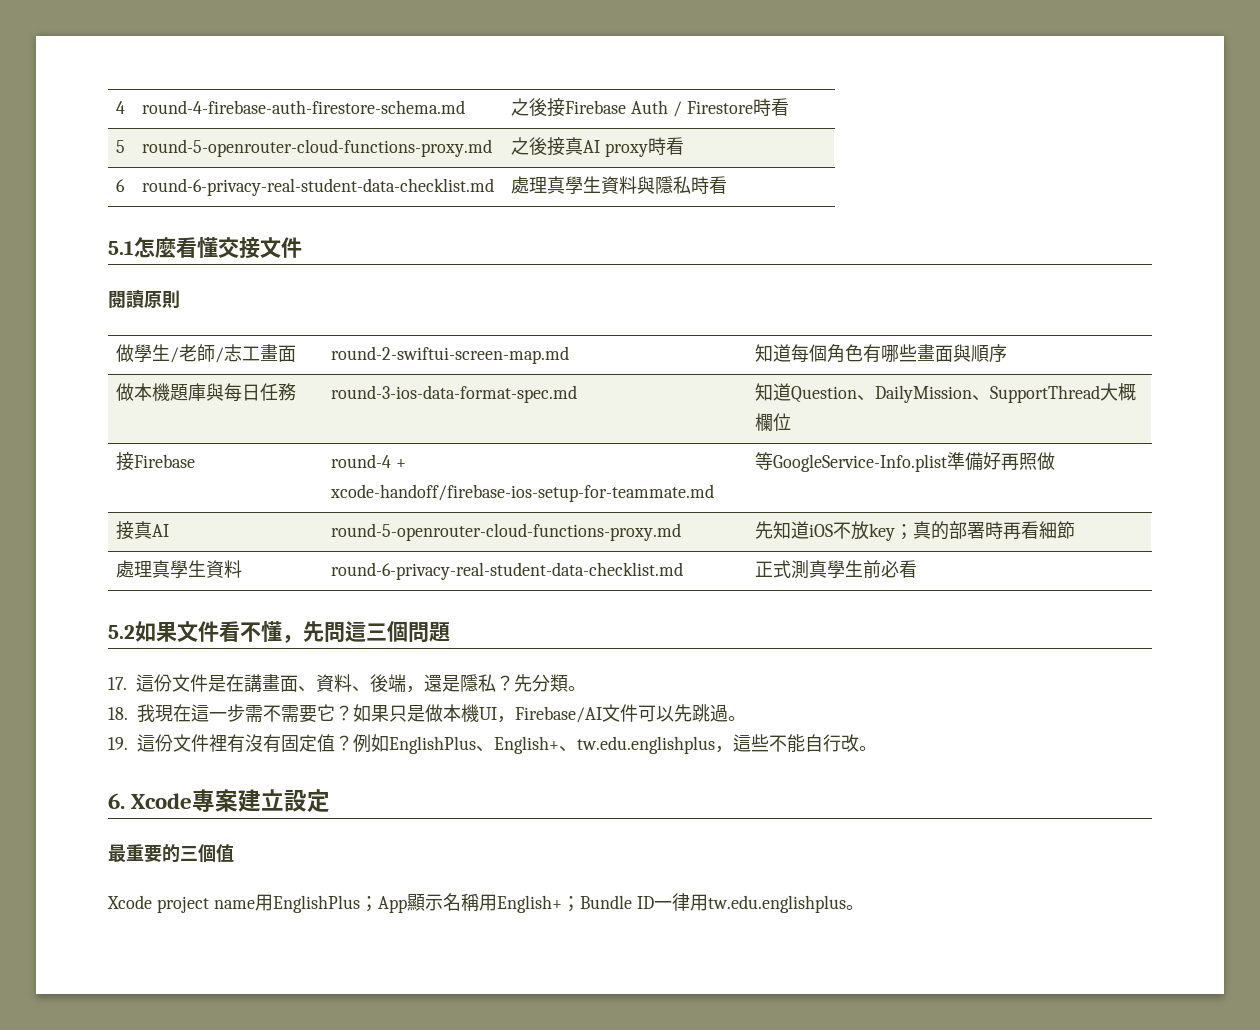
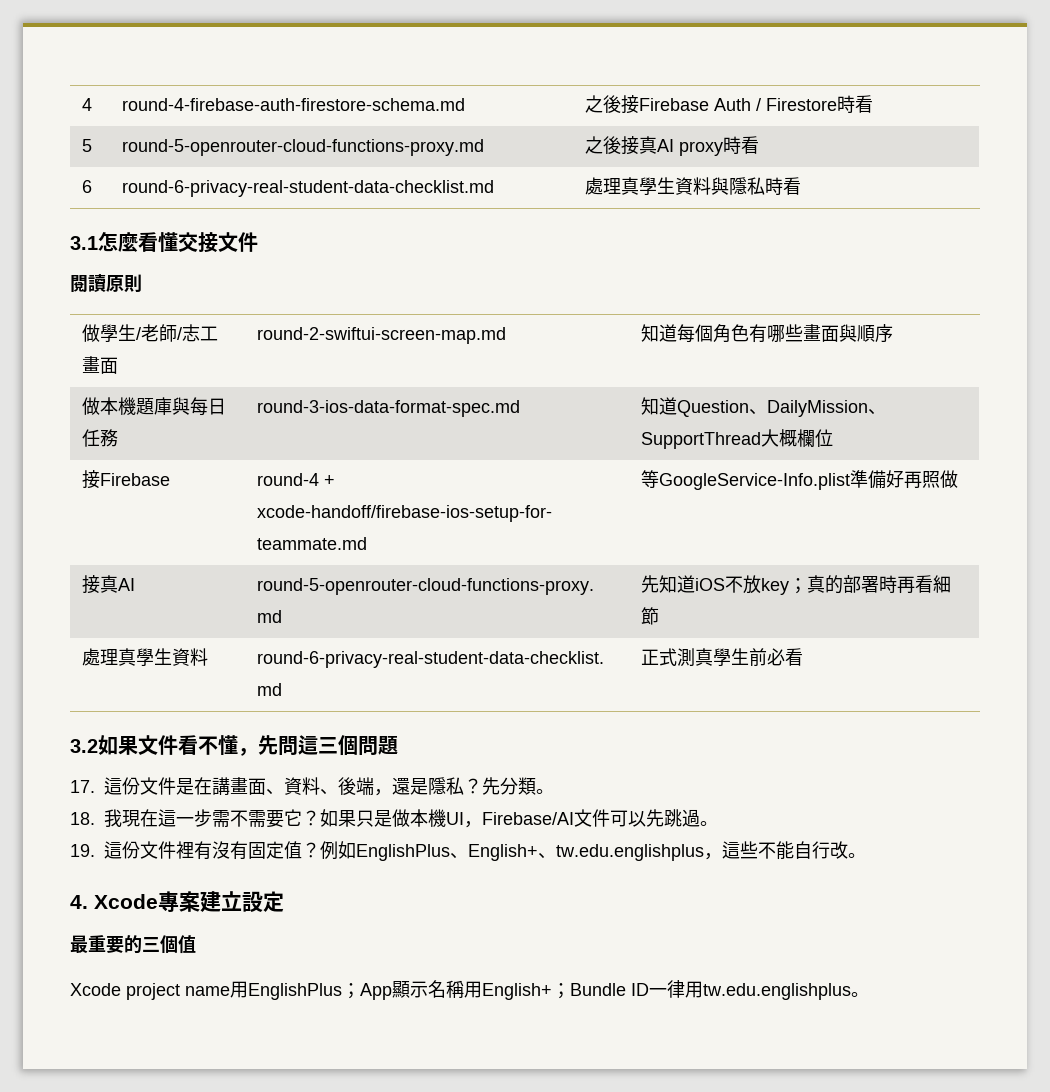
[108,241,134,255] 5.1 -> [70,236,98,250] 3.1
[108,625,135,639] 5.2 -> [70,739,98,753] 3.2
[108,793,125,809] 6. -> [70,895,88,909] 4.

